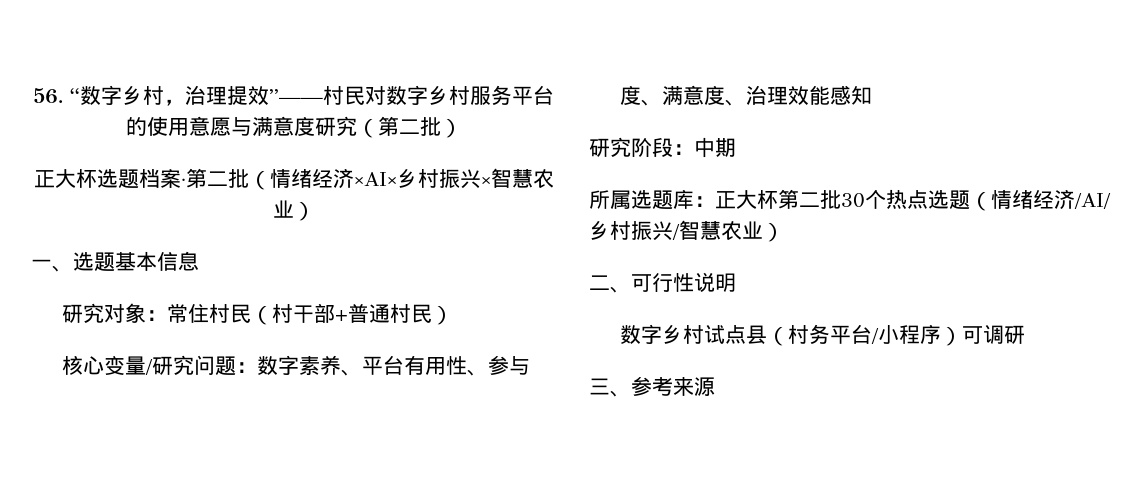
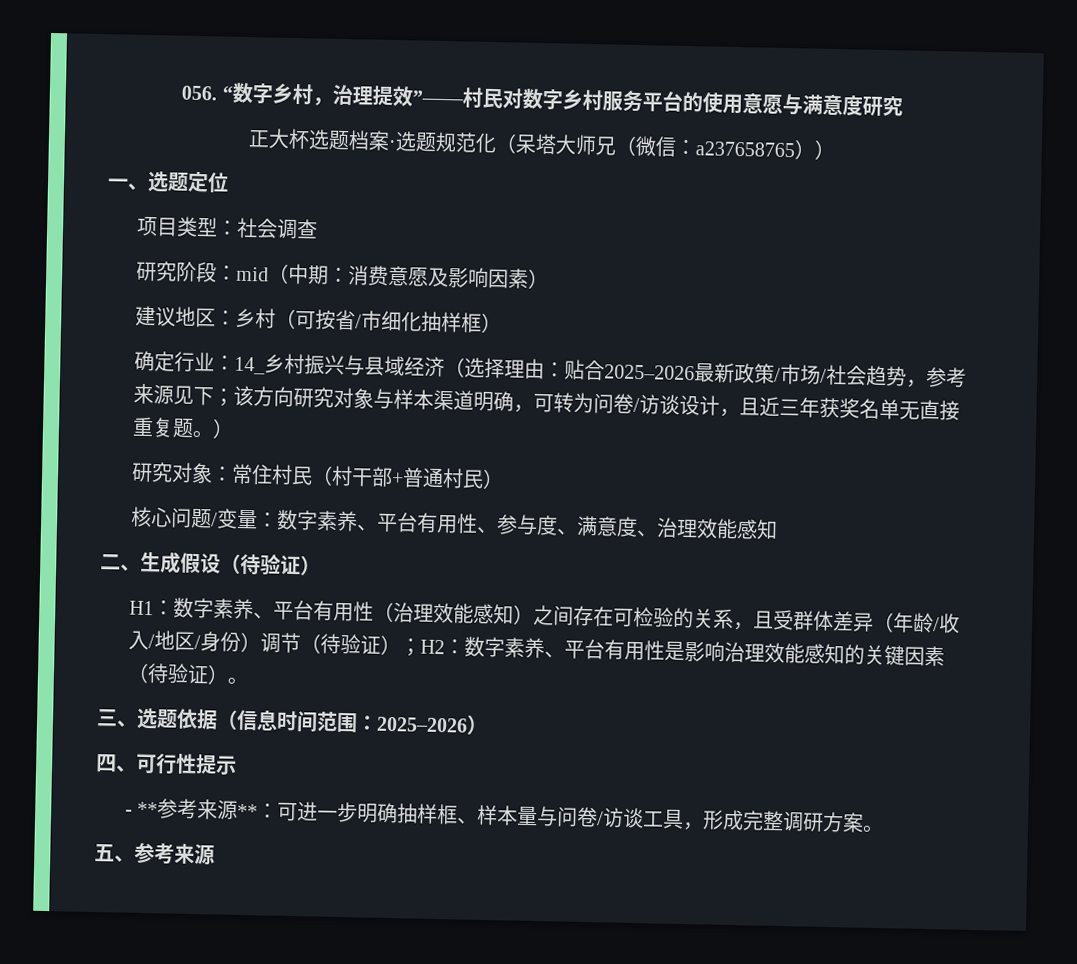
[33,88,63,104] 56. -> [181,85,219,101] 056.
[356,116,462,138] （第二批） -> (903, 106) none
[185,168,554,190] [272,200,315,221] [31,251,199,272] 第二批（情绪经济×AI×乡村振兴×智慧农业） // 一、选题基本信息 -> [394,130,836,160] [107,170,229,193] [135,216,318,240] [135,261,549,290] [134,305,502,334] [133,350,967,388] [132,383,960,421] [131,416,234,439] 选题规范化（呆塔大师兄（微信：a237658765）） // 一、选题定位 // 项目类型：社会调查 // 研究阶段：mid（中期：消费意愿及影响因素） // 建议地区：乡村（可按省/市细化抽样框） // 确定行业：14_乡村振兴与县域经济（选择理由：贴合2025–2026最新政策/市场/社会趋势，参考来源见下；该方向研究对象与样本渠道明确，可转为问卷/访谈设计，且近三年获奖名单无直接重复题。）
[103,355,236,376] 变量/研究问题 -> [169,507,258,530] 问题/变量
[589,137,736,158] [589,189,1111,211] [589,220,784,242] [589,275,610,290] 研究阶段：中期 // 所属选题库：正大杯第二批30个热点选题（情绪经济/AI/乡村振兴/智慧农业） // 二 -> [100,551,321,576] [128,597,960,634] [127,630,945,667] [126,662,248,686] [96,707,488,735] [95,754,117,773] 二、生成假设（待验证） // H1：数字素养、平台有用性（治理效能感知）之间存在可检验的关系，且受群体差异（年龄/收入/地区/身份）调节（待验证）；H2：数字素养、平台有用性是影响治理效能感知的关键因素（待验证）。 // 三、选题依据（信息时间范围：2025–2026） // 四
[694,272,736,292] [619,324,983,346] 说明 // 数字乡村试点县（村务平台/小程序）可 -> [195,754,237,775] [124,798,785,832] 提示 // - **参考来源**：可进一步明确抽样框、样本量与问卷/访谈工具，形成完整
[589,378,610,395] // 三 -> [822,811,885,834] [94,844,115,862] 方案。 // 五

